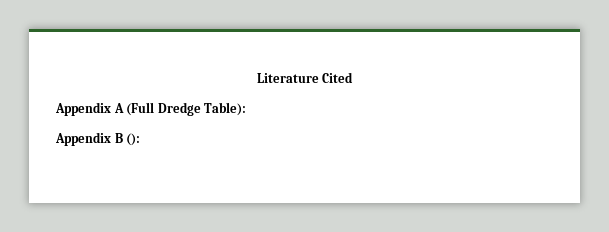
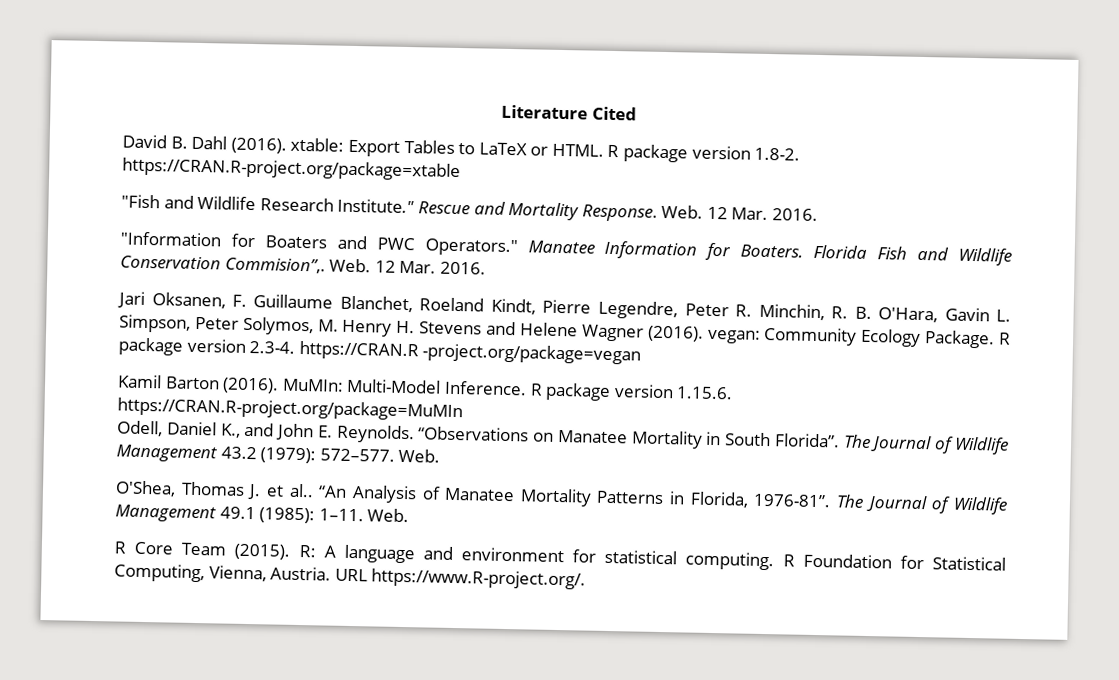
[55,102,247,116] [55,132,141,146] Appendix A (Full Dredge Table): // Appendix B (): -> [122,134,801,163] [122,157,461,182] [121,194,819,222] [120,231,1012,266] [120,255,486,275] [117,291,1011,323] [119,314,1012,349] [118,337,642,365] [117,374,734,402] [117,397,463,422] [117,420,1009,455] [116,444,441,464] [115,480,1008,515] [115,504,410,524] [114,541,1006,571] [114,563,587,590] David B. Dahl (2016). xtable: Export Tables to LaTeX or HTML. R package version 1.8-2. https://CRAN.R-project.org/package=xtable // "Fish and Wildlife Research Institute." Rescue and Mortality Response. Web. 12 Mar. 2016. // "Information for Boaters and PWC Operators." Manatee Information for Boaters. Florida Fish and Wildlife Conservation Commision”,. Web. 12 Mar. 2016. // Jari Oksanen, F. Guillaume Blanchet, Roeland Kindt, Pierre Legendre, Peter R. Minchin, R. B. O'Hara, Gavin L. Simpson, Peter Solymos, M. Henry H. Stevens and Helene Wagner (2016). vegan: Community Ecology Package. R package version 2.3-4. https://CRAN.R -project.org/package=vegan // Kamil Barton (2016). MuMIn: Multi-Model Inference. R package version 1.15.6. https://CRAN.R-project.org/package=MuMIn // Odell, Daniel K., and John E. Reynolds. “Observations on Manatee Mortality in South Florida”. The Journal of Wildlife Management 43.2 (1979): 572–577. Web. // O'Shea, Thomas J. et al.. “An Analysis of Manatee Mortality Patterns in Florida, 1976-81”. The Journal of Wildlife Management 49.1 (1985): 1–11. Web. // R Core Team (2015). R: A language and environment for statistical computing. R Foundation for Statistical Computing, Vienna, Austria. URL https://www.R-project.org/.

